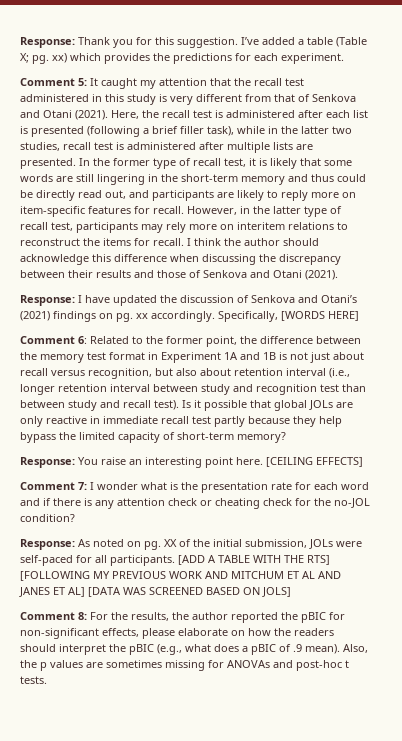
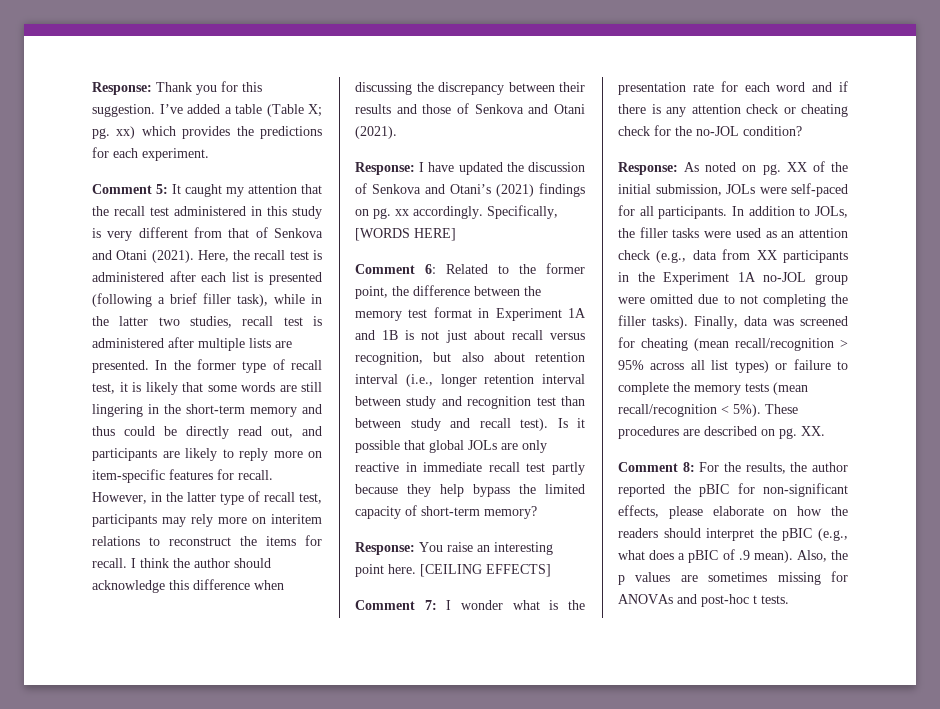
[178,555,330,565] [20,571,341,581] [19,587,291,597] [ADD A TABLE WITH THE RTS] [FOLLOWING MY PREVIOUS WORK AND MITCHUM ET AL AND JANES ET AL] [DATA WAS SCREENED BASED ON JOLS] -> [732,206,848,218] [618,227,848,238] [618,249,848,263] [618,272,848,285] [618,294,848,307] [618,315,848,329] [618,337,848,351] [618,359,848,373] [618,382,808,395] [618,404,798,417] [618,426,825,439] In addition to JOLs, the filler tasks were used as an attention check (e.g., data from XX participants in the Experiment 1A no-JOL group were omitted due to not completing the filler tasks). Finally, data was screened for cheating (mean recall/recognition > 95% across all list types) or failure to complete the memory tests (mean recall/recognition < 5%). These procedures are described on pg. XX.

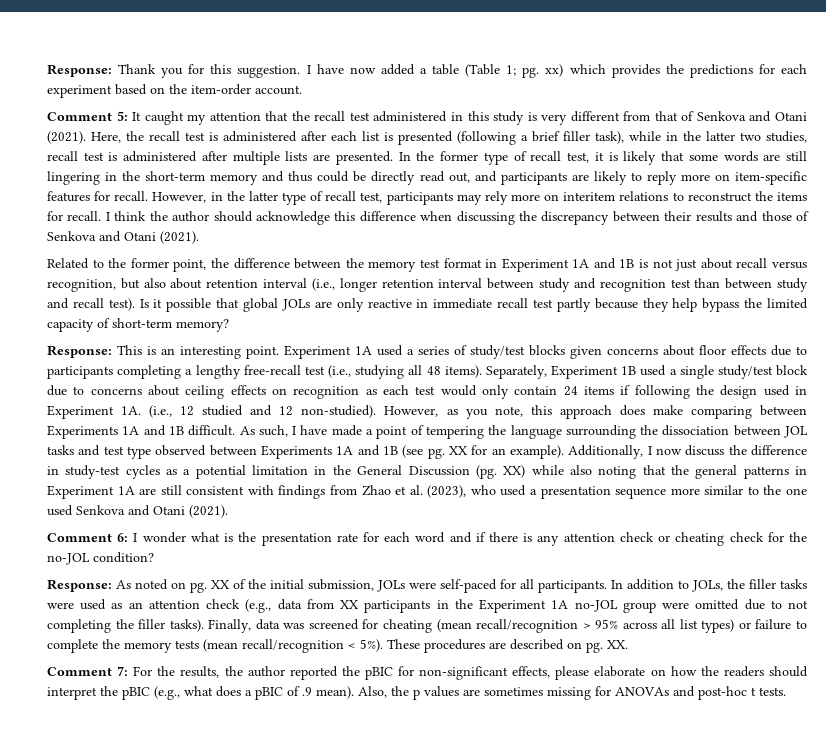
[159,104,183,114] I’ve -> [306,64,376,74] I have now
[308,104,322,117] X; -> [506,65,517,76] 1;
[142,148,209,161] experiment. -> [47,84,302,98] experiment based on the item-order account.
[355,162,585,175] [355,183,585,197] [355,205,558,219] [355,228,456,241] [355,264,436,274] Response: I have updated the discussion of Senkova and Otani’s (2021) findings on pg. xx accordingly. Specifically, [WORDS HERE] // Comment 6: -> (199, 237) none
[419,542,553,555] [355,564,551,577] [355,600,437,610] You raise an interesting point here. [CEILING EFFECTS] // Comment 7: -> [117,345,807,359] [47,365,808,379] [47,385,808,399] [47,405,807,419] [47,425,808,439] [47,445,807,459] [47,465,808,479] [47,485,807,499] [47,505,228,518] [47,533,129,542] This is an interesting point. Experiment 1A used a series of study/test blocks given concerns about floor effects due to participants completing a lengthy free-recall test (i.e., studying all 48 items). Separately, Experiment 1B used a single study/test block due to concerns about ceiling effects on recognition as each test would only contain 24 items if following the design used in Experiment 1A. (i.e., 12 studied and 12 non-studied). However, as you note, this approach does make comparing between Experiments 1A and 1B difficult. As such, I have made a point of tempering the language surrounding the dissociation between JOL tasks and test type observed between Experiments 1A and 1B (see pg. XX for an example). Additionally, I now discuss the difference in study-test cycles as a potential limitation in the General Discussion (pg. XX) while also noting that the general patterns in Experiment 1A are still consistent with findings from Zhao et al. (2023), who used a presentation sequence more similar to the one used Senkova and Otani (2021). // Comment 6:
[682,462,695,472] 8: -> [117,666,129,676] 7:

